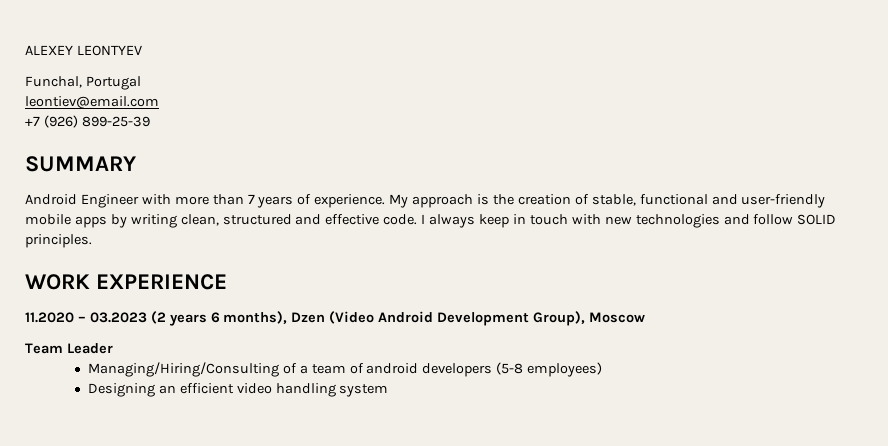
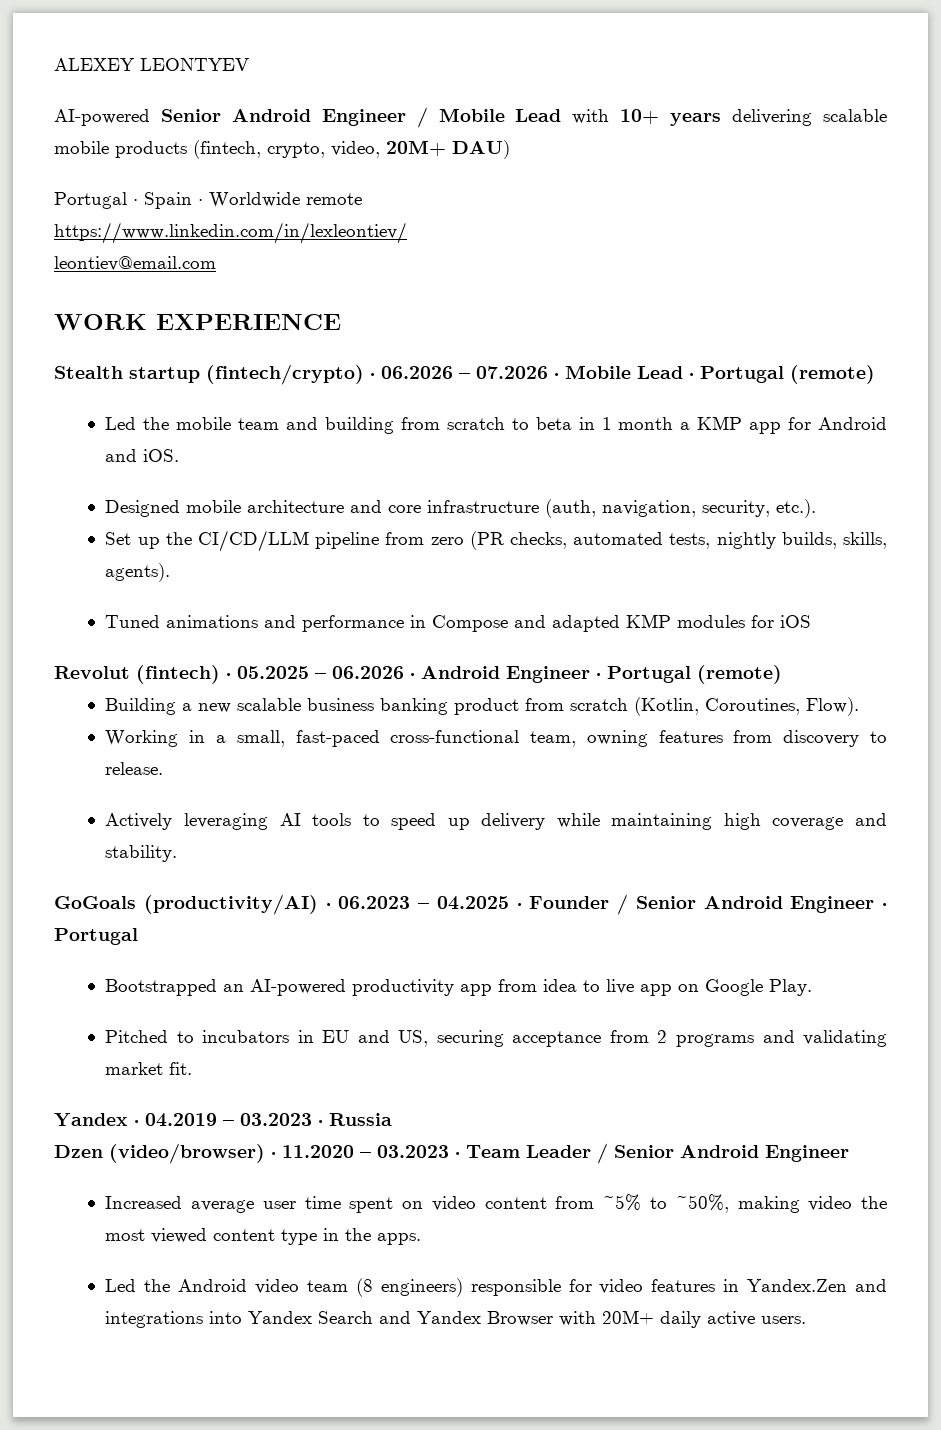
[25,76,141,90] [25,96,159,109] [25,115,150,128] [25,156,137,172] [25,194,826,208] [25,214,837,228] [25,234,92,248] [25,274,228,290] [25,311,645,326] [25,343,113,354] [87,362,603,377] [87,383,389,397] Funchal, Portugal // leontiev@email.com // +7 (926) 899-25-39 // SUMMARY // Android Engineer with more than 7 years of experience. My approach is the creation of stable, functional and user-friendly mobile apps by writing clean, structured and effective code. I always keep in touch with new technologies and follow SOLID principles. // WORK EXPERIENCE // 11.2020 – 03.2023 (2 years 6 months), Dzen (Video Android Development Group), Moscow // Team Leader // Managing/Hiring/Consulting of a team of android developers (5-8 employees) // Designing an efficient video handling system -> [54,107,887,128] [54,140,510,159] [54,192,362,209] [54,222,407,244] [54,256,216,271] [54,313,341,330] [54,364,875,385] [105,416,887,434] [105,449,180,462] [105,499,817,518] [105,530,887,552] [105,563,171,582] [105,614,812,632] [54,665,782,684] [105,697,860,716] [105,730,887,747] [105,762,164,775] [105,813,887,830] [105,845,178,862] [54,894,887,915] [54,928,138,945] [105,979,813,996] [105,1030,887,1047] [105,1062,193,1075] [54,1113,392,1127] [54,1143,849,1164] [105,1194,888,1213] [105,1228,422,1245] [105,1278,888,1297] [105,1310,807,1328] AI-powered Senior Android Engineer / Mobile Lead with 10+ years delivering scalable mobile products (fintech, crypto, video, 20M+ DAU) // Portugal · Spain · Worldwide remote // https://www.linkedin.com/in/lexleontiev/ // leontiev@email.com // WORK EXPERIENCE // Stealth startup (fintech/crypto) · 06.2026 – 07.2026 · Mobile Lead · Portugal (remote) // Led the mobile team and building from scratch to beta in 1 month a KMP app for Android and iOS. // Designed mobile architecture and core infrastructure (auth, navigation, security, etc.). // Set up the CI/CD/LLM pipeline from zero (PR checks, automated tests, nightly builds, skills, agents). // Tuned animations and performance in Compose and adapted KMP modules for iOS // Revolut (fintech) · 05.2025 – 06.2026 · Android Engineer · Portugal (remote) // Building a new scalable business banking product from scratch (Kotlin, Coroutines, Flow). // Working in a small, fast-paced cross-functional team, owning features from discovery to release. // Actively leveraging AI tools to speed up delivery while maintaining high coverage and stability. // GoGoals (productivity/AI) · 06.2023 – 04.2025 · Founder / Senior Android Engineer · Portugal // Bootstrapped an AI-powered productivity app from idea to live app on Google Play. // Pitched to incubators in EU and US, securing acceptance from 2 programs and validating market fit. // Yandex · 04.2019 – 03.2023 · Russia // Dzen (video/browser) · 11.2020 – 03.2023 · Team Leader / Senior Android Engineer // Increased average user time spent on video content from ~5% to ~50%, making video the most viewed content type in the apps. // Led the Android video team (8 engineers) responsible for video features in Yandex.Zen and integrations into Yandex Search and Yandex Browser with 20M+ daily active users.

